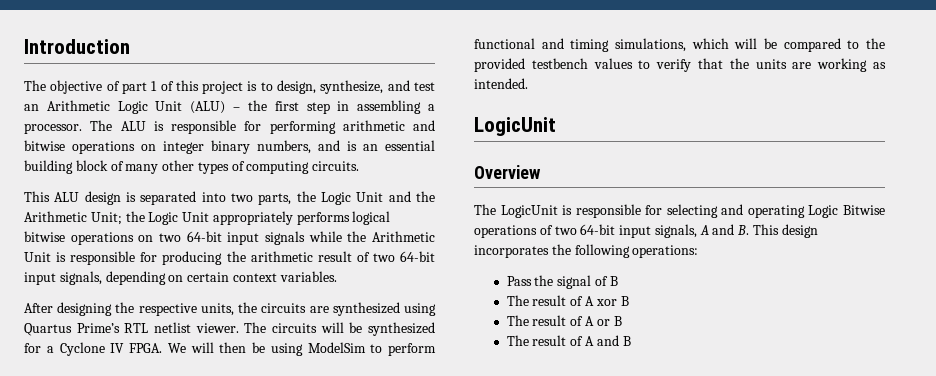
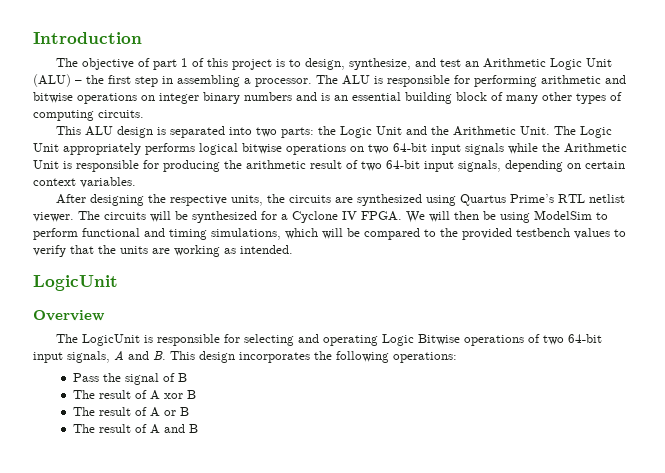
[257,140,311,154] numbers, -> [244,92,292,101] numbers
[258,193,292,205] parts, -> [280,127,314,138] parts:
[90,211,145,225] Unit; the -> [519,126,576,135] Unit. The

